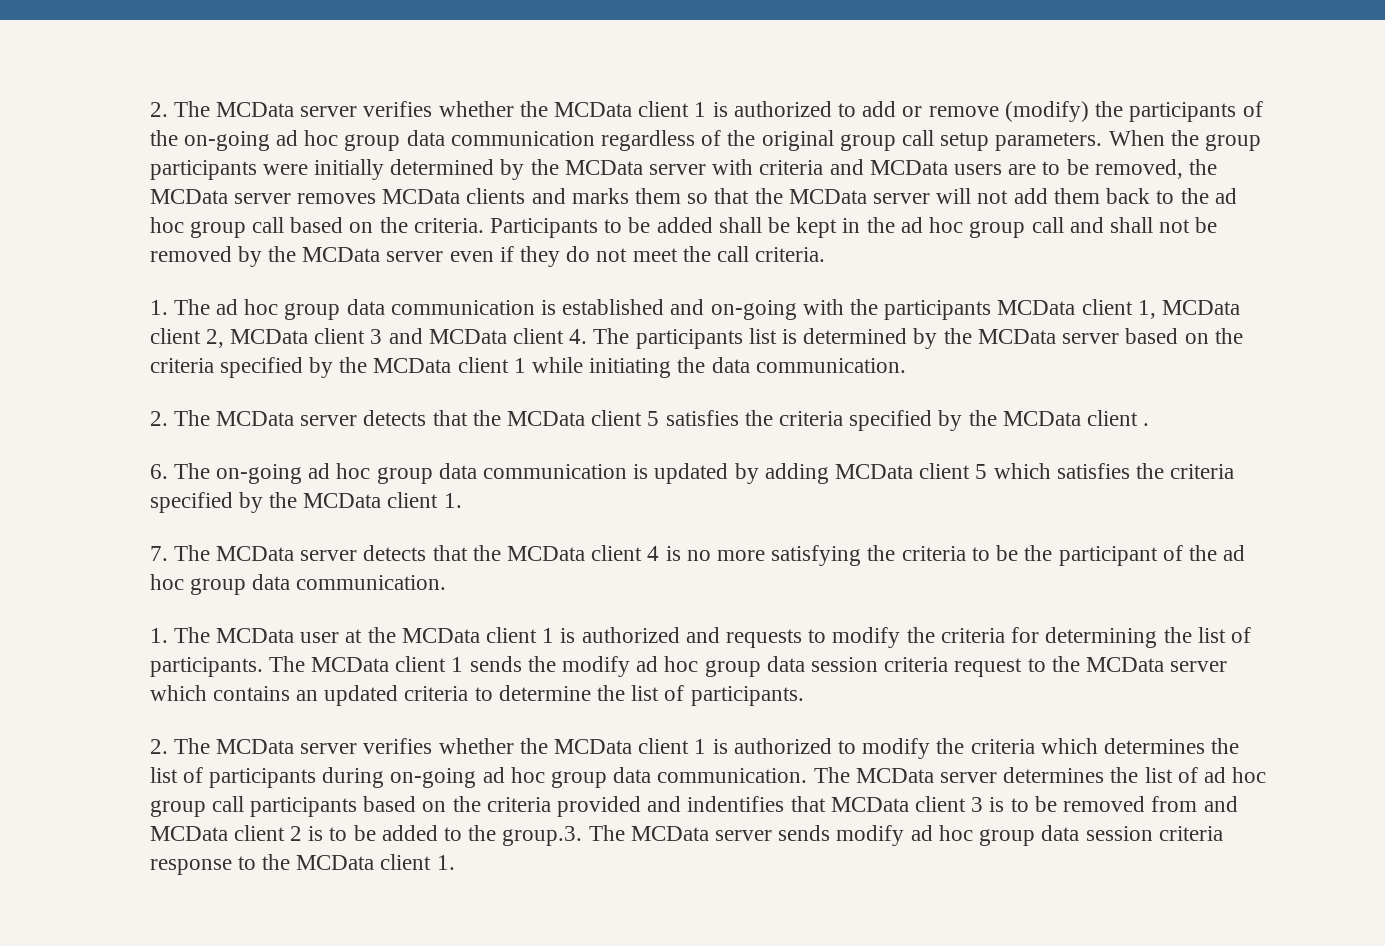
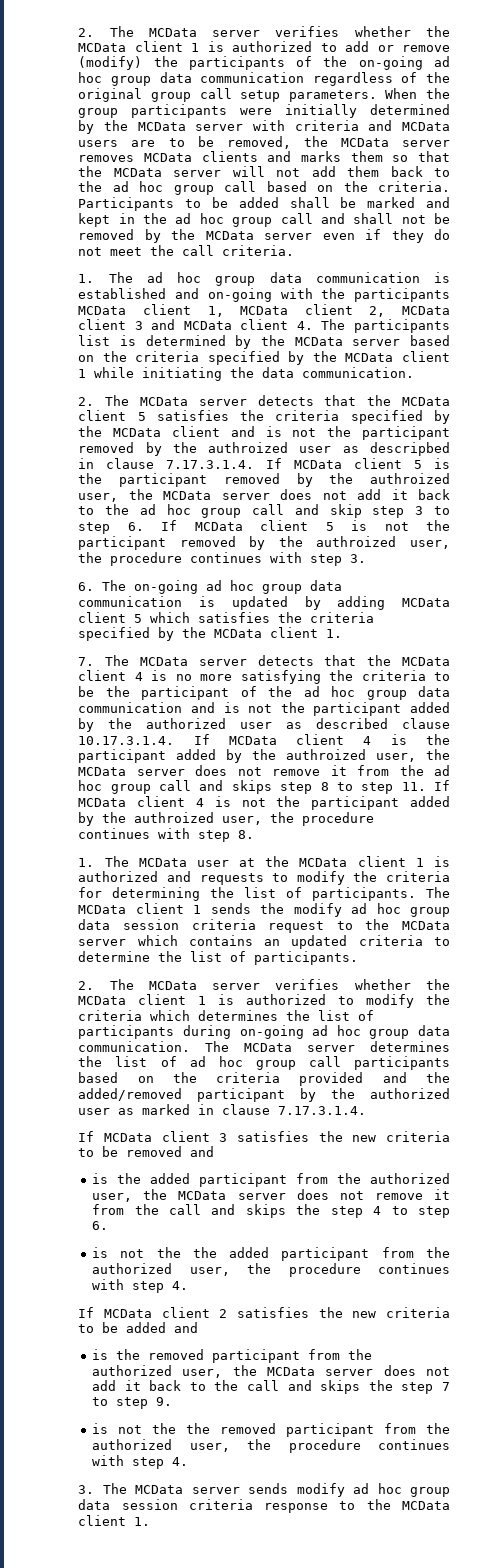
(791, 225) none -> [367,197,451,208] marked and
[1143,423,1150,426] . -> [230,426,450,440] [78,442,450,456] [78,458,450,469] [78,473,450,487] [78,489,451,502] [78,504,450,518] [78,520,451,534] [78,536,450,550] [78,552,367,566] and is not the participant removed by the authroized user as descripbed in clause 7.17.3.1.4. If MCData client 5 is the participant removed by the authroized user, the MCData server does not add it back to the ad hoc group call and skip step 3 to step 6. If MCData client 5 is not the participant removed by the authroized user, the procedure continues with step 3.
[296,575,447,590] communication. -> [78,702,451,716] [78,718,450,732] [78,734,451,745] [78,749,450,763] [78,765,451,776] [78,780,450,794] [78,796,450,810] [78,812,375,826] [78,828,255,842] communication and is not the participant added by the authorized user as described clause 10.17.3.1.4. If MCData client 4 is the participant added by the authroized user, the MCData server does not remove it from the ad hoc group call and skips step 8 to step 11. If MCData client 4 is not the participant added by the authroized user, the procedure continues with step 8.
[687,796,1238,812] [149,825,583,846] indentifies that MCData client 3 is to be removed from and MCData client 2 is to be added to the group.3. -> [426,1072,450,1083] [78,1088,450,1102] [78,1104,367,1115] [78,1131,450,1142] [78,1146,215,1157] [92,1173,451,1187] [92,1189,450,1202] [92,1204,450,1218] [92,1221,109,1230] [92,1247,450,1261] [92,1263,450,1277] [92,1279,189,1293] [78,1307,450,1318] [78,1322,199,1333] [92,1349,373,1363] [92,1365,450,1378] [92,1380,450,1394] [92,1397,173,1409] [92,1423,450,1437] [92,1439,450,1453] [92,1455,189,1469] [78,1485,95,1494] the added/removed participant by the authorized user as marked in clause 7.17.3.1.4. // If MCData client 3 satisfies the new criteria to be removed and // is the added participant from the authorized user, the MCData server does not remove it from the call and skips the step 4 to step 6. // is not the the added participant from the authorized user, the procedure continues with step 4. // If MCData client 2 satisfies the new criteria to be added and // is the removed participant from the authorized user, the MCData server does not add it back to the call and skips the step 7 to step 9. // is not the the removed participant from the authorized user, the procedure continues with step 4. // 3.

